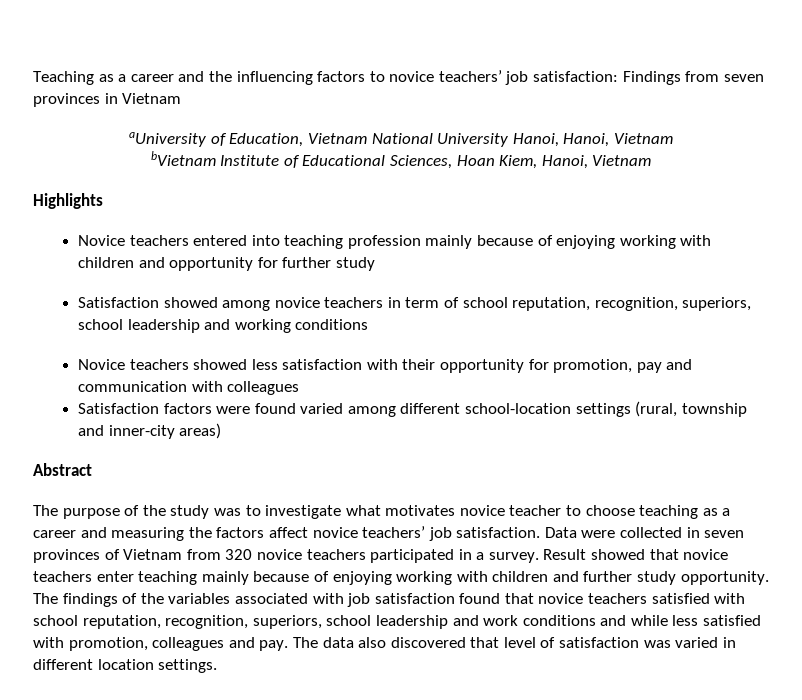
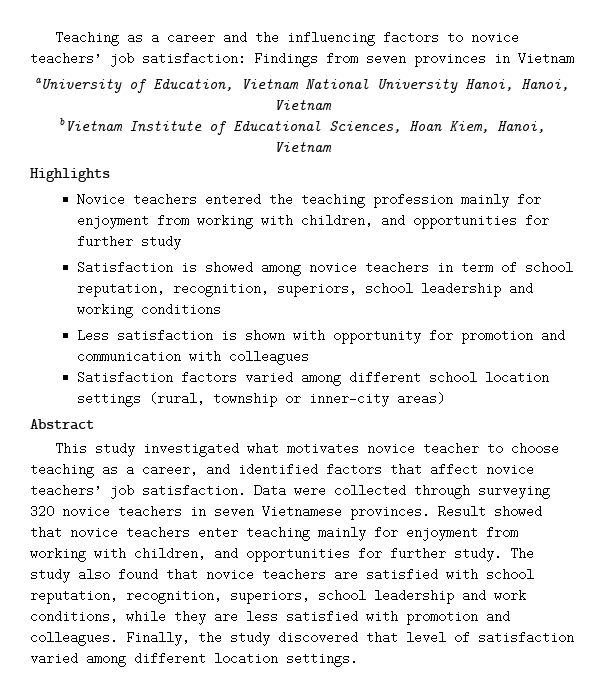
[251,235,280,246] into -> [268,193,293,206] the
[477,235,712,249] [77,257,254,271] because of enjoying working with children and opportunity -> [516,193,541,206] [76,214,517,229] for enjoyment from working with children, and opportunities
(159, 302) none -> [180,263,197,272] is
[77,359,662,373] Novice teachers showed less satisfaction with their opportunity for promotion, pay -> [76,329,533,344] Less satisfaction is shown with opportunity for promotion
[216,403,572,417] were found varied among different school-location -> [244,371,549,386] varied among different school location
[77,425,104,436] and -> [284,396,301,403] or
[33,505,342,519] The purpose of the study was to investigate -> [55,442,240,457] This study investigated
[33,527,265,541] career and measuring the factors -> [142,463,422,476] career, and identified factors that
[686,527,745,538] [33,549,539,563] in seven provinces of Vietnam from 320 novice teachers participated in a survey. -> [414,484,550,499] [30,505,430,520] through surveying 320 novice teachers in seven Vietnamese provinces.
[253,571,769,585] [33,593,455,607] because of enjoying working with children and further study opportunity. The findings of the variables associated with job satisfaction -> [374,526,518,541] [30,547,534,562] [30,568,110,583] for enjoyment from working with children, and opportunities for further study. The study also
(648, 598) none -> [334,568,358,581] are
[522,615,762,626] [33,637,387,651] conditions and while less satisfied with promotion, colleagues and pay. The data also -> [30,610,510,625] [30,631,270,646] conditions, while they are less satisfied with promotion and colleagues. Finally, the study
[643,637,736,648] was varied in -> [30,652,126,667] varied among

